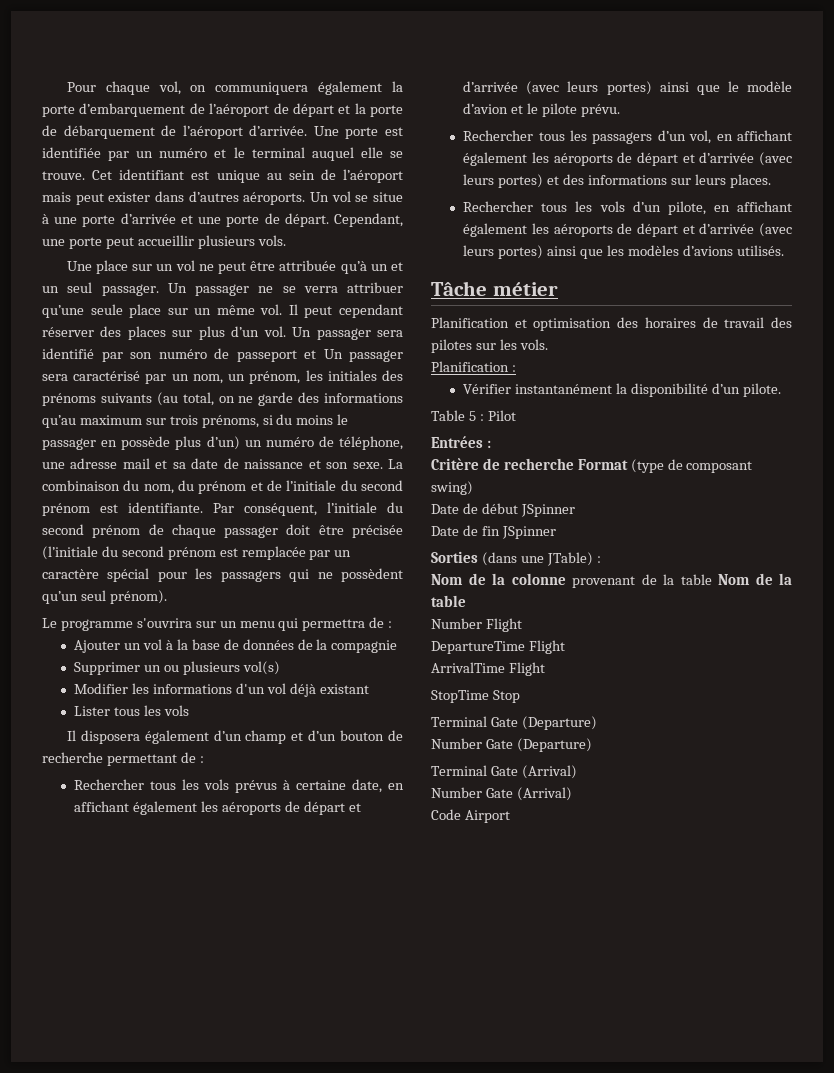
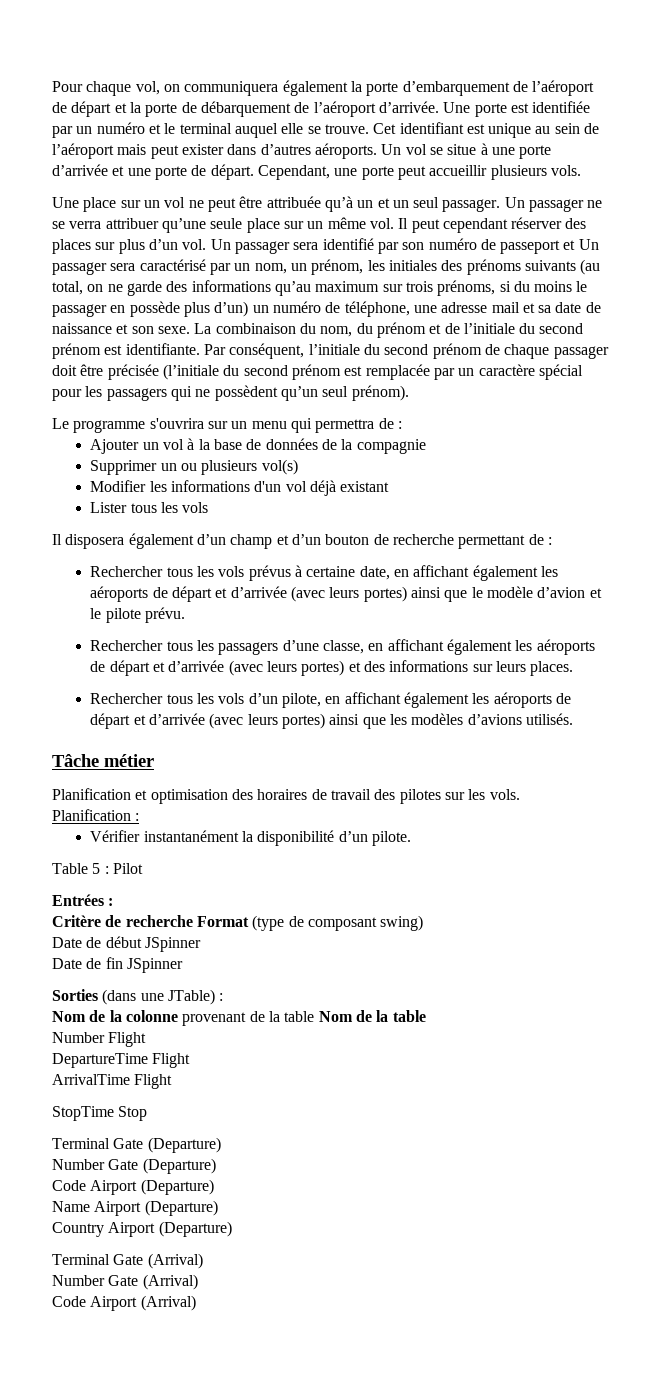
[657,130,712,144] d’un vol, -> [282,640,364,654] d’une classe,
(592, 745) none -> [52,1179,214,1195] [52,1200,218,1216] [52,1221,232,1237] // Code Airport (Departure) // Name Airport (Departure) // Country Airport (Departure)
(510, 816) none -> [140,1295,196,1311] (Arrival)

